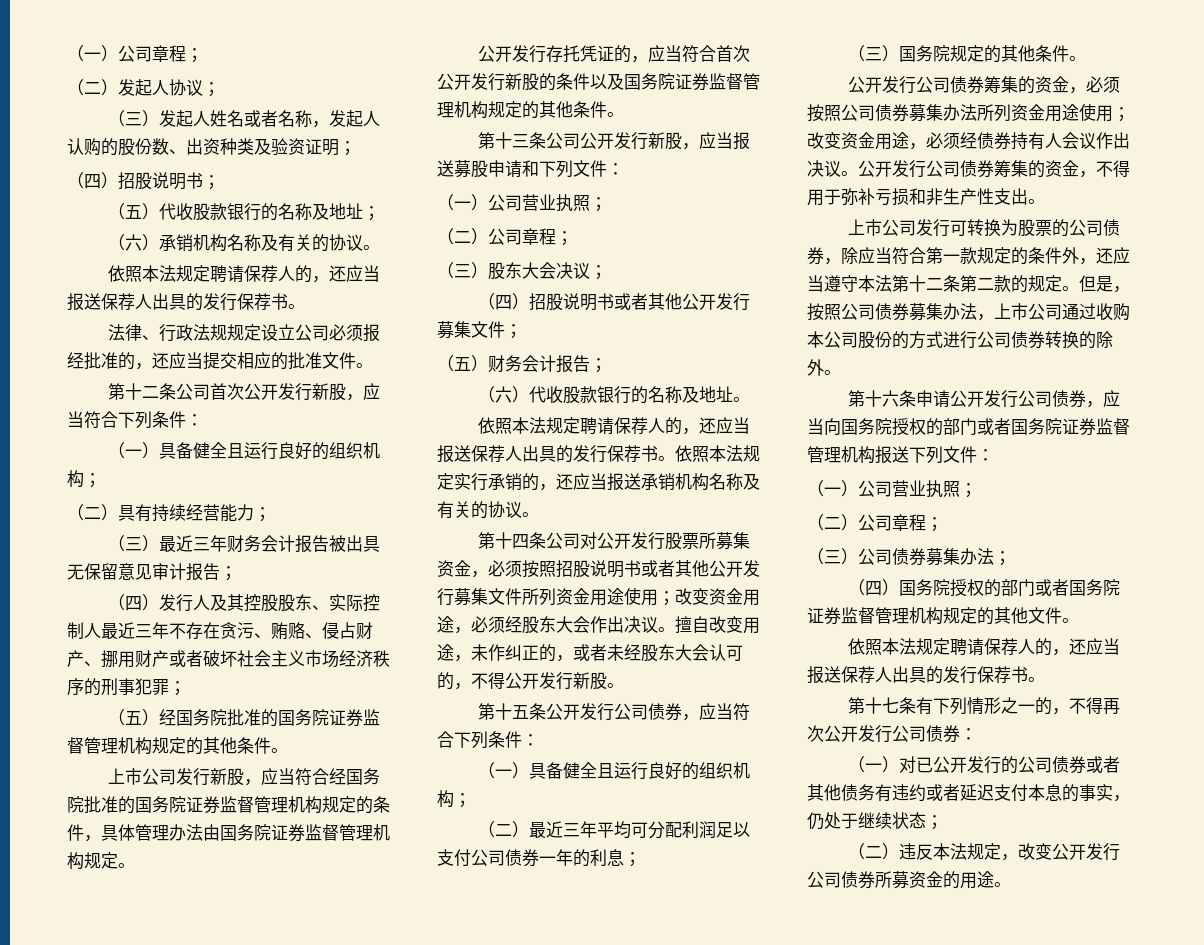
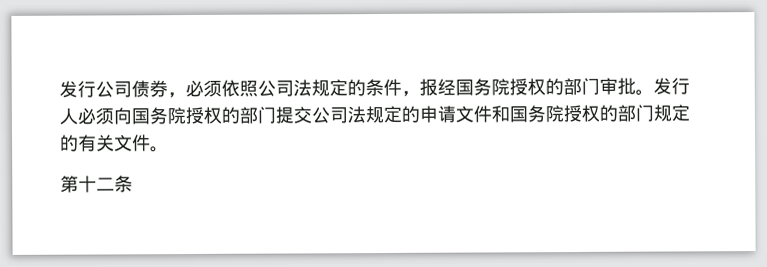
[67,45,203,63] [67,79,220,97] [108,110,381,128] [67,138,356,156] [67,172,220,190] [108,203,381,221] [108,234,381,252] [108,265,381,283] [67,293,305,311] [108,324,381,342] [67,352,373,370] [108,383,381,401] [67,411,203,429] [108,442,381,460] [67,470,101,488] [67,504,271,522] [108,535,381,553] [67,563,237,581] [108,594,381,612] [67,622,373,640] [67,650,390,668] [67,678,186,696] [108,709,381,727] [67,737,288,755] [108,768,381,786] [67,796,390,814] [67,824,390,842] [67,852,135,870] [478,45,751,63] [437,73,760,91] [437,101,624,119] [478,132,751,150] [437,160,624,178] [437,194,607,212] [437,228,573,246] [437,262,607,280] [478,293,751,311] [437,321,522,339] [437,355,607,373] [478,386,751,404] [478,417,751,435] [437,445,760,463] [437,473,760,491] [437,501,539,519] [478,532,751,550] [437,560,760,578] [437,587,760,606] [437,616,760,634] [437,644,743,662] [437,672,624,690] [478,703,751,721] [437,731,539,749] [478,762,751,780] [437,790,471,808] [478,821,751,839] [437,849,641,867] [848,45,1087,63] [848,76,1121,94] [807,103,1130,122] [807,132,1130,150] [807,160,1130,178] [807,188,1045,206] [848,219,1121,237] [807,247,1130,265] [807,275,1130,293] [807,303,1130,321] [807,331,1113,349] [807,359,841,376] [848,390,1121,408] [807,418,824,435] （一）公司章程； // （二）发起人协议； // （三）发起人姓名或者名称，发起人认购的股份数、出资种类及验资证明； // （四）招股说明书； // （五）代收股款银行的名称及地址； // （六）承销机构名称及有关的协议。 // 依照本法规定聘请保荐人的，还应当报送保荐人出具的发行保荐书。 // 法律、行政法规规定设立公司必须报经批准的，还应当提交相应的批准文件。 // 第十二条公司首次公开发行新股，应当符合下列条件： // （一）具备健全且运行良好的组织机构； // （二）具有持续经营能力； // （三）最近三年财务会计报告被出具无保留意见审计报告； // （四）发行人及其控股股东、实际控制人最近三年不存在贪污、贿赂、侵占财产、挪用财产或者破坏社会主义市场经济秩序的刑事犯罪； // （五）经国务院批准的国务院证券监督管理机构规定的其他条件。 // 上市公司发行新股，应当符合经国务院批准的国务院证券监督管理机构规定的条件，具体管理办法由国务院证券监督管理机构规定。 // 公开发行存托凭证的，应当符合首次公开发行新股的条件以及国务院证券监督管理机构规定的其他条件。 // 第十三条公司公开发行新股，应当报送募股申请和下列文件： // （一）公司营业执照； // （二）公司章程； // （三）股东大会决议； // （四）招股说明书或者其他公开发行募集文件； // （五）财务会计报告； // （六）代收股款银行的名称及地址。 // 依照本法规定聘请保荐人的，还应当报送保荐人出具的发行保荐书。依照本法规定实行承销的，还应当报送承销机构名称及有关的协议。 // 第十四条公司对公开发行股票所募集资金，必须按照招股说明书或者其他公开发行募集文件所列资金用途使用；改变资金用途，必须经股东大会作出决议。擅自改变用途，未作纠正的，或者未经股东大会认可的，不得公开发行新股。 // 第十五条公开发行公司债券，应当符合下列条件： // （一）具备健全且运行良好的组织机构； // （二）最近三年平均可分配利润足以支付公司债券一年的利息； // （三）国务院规定的其他条件。 // 公开发行公司债券筹集的资金，必须按照公司债券募集办法所列资金用途使用；改变资金用途，必须经债券持有人会议作出决议。公开发行公司债券筹集的资金，不得用于弥补亏损和非生产性支出。 // 上市公司发行可转换为股票的公司债券，除应当符合第一款规定的条件外，还应当遵守本法第十二条第二款的规定。但是，按照公司债券募集办法，上市公司通过收购本公司股份的方式进行公司债券转换的除外。 // 第十六条申请公开发行公司债券，应当 -> [59,77,690,99] [59,107,114,125] 发行公司债券，必须依照公司法规定的条件，报经国务院授权的部门审批。发行人必须
[977,418,1130,436] [807,446,994,464] [807,480,977,498] [807,514,943,532] [807,548,1011,566] [848,579,1121,597] [807,607,1079,625] [848,638,1121,656] [807,666,1045,684] [848,697,1121,715] [807,725,977,743] [848,756,1121,774] [807,784,1130,802] [807,812,943,830] [848,843,1121,861] [807,871,1011,889] 或者国务院证券监督管理机构报送下列文件： // （一）公司营业执照； // （二）公司章程； // （三）公司债券募集办法； // （四）国务院授权的部门或者国务院证券监督管理机构规定的其他文件。 // 依照本法规定聘请保荐人的，还应当报送保荐人出具的发行保荐书。 // 第十七条有下列情形之一的，不得再次公开发行公司债券： // （一）对已公开发行的公司债券或者其他债务有违约或者延迟支付本息的事实，仍处于继续状态； // （二）违反本法规定，改变公开发行公司债券所募资金的用途。 -> [275,104,690,124] [60,134,169,153] [60,175,133,193] 提交公司法规定的申请文件和国务院授权的部门规定的有关文件。 // 第十二条

